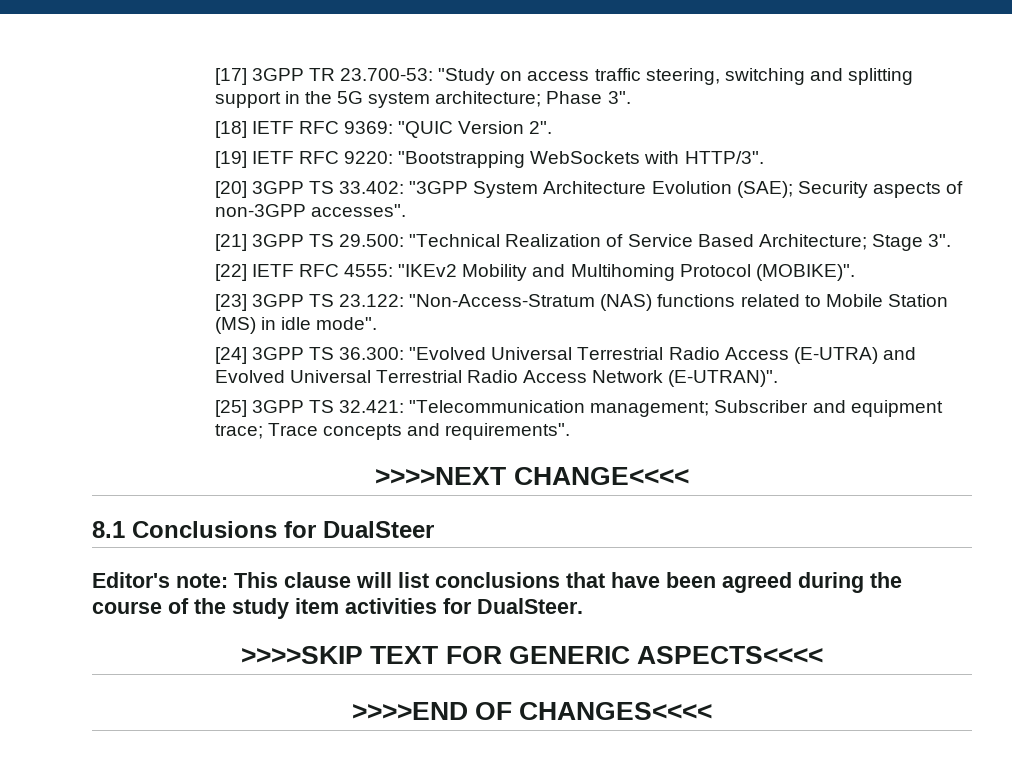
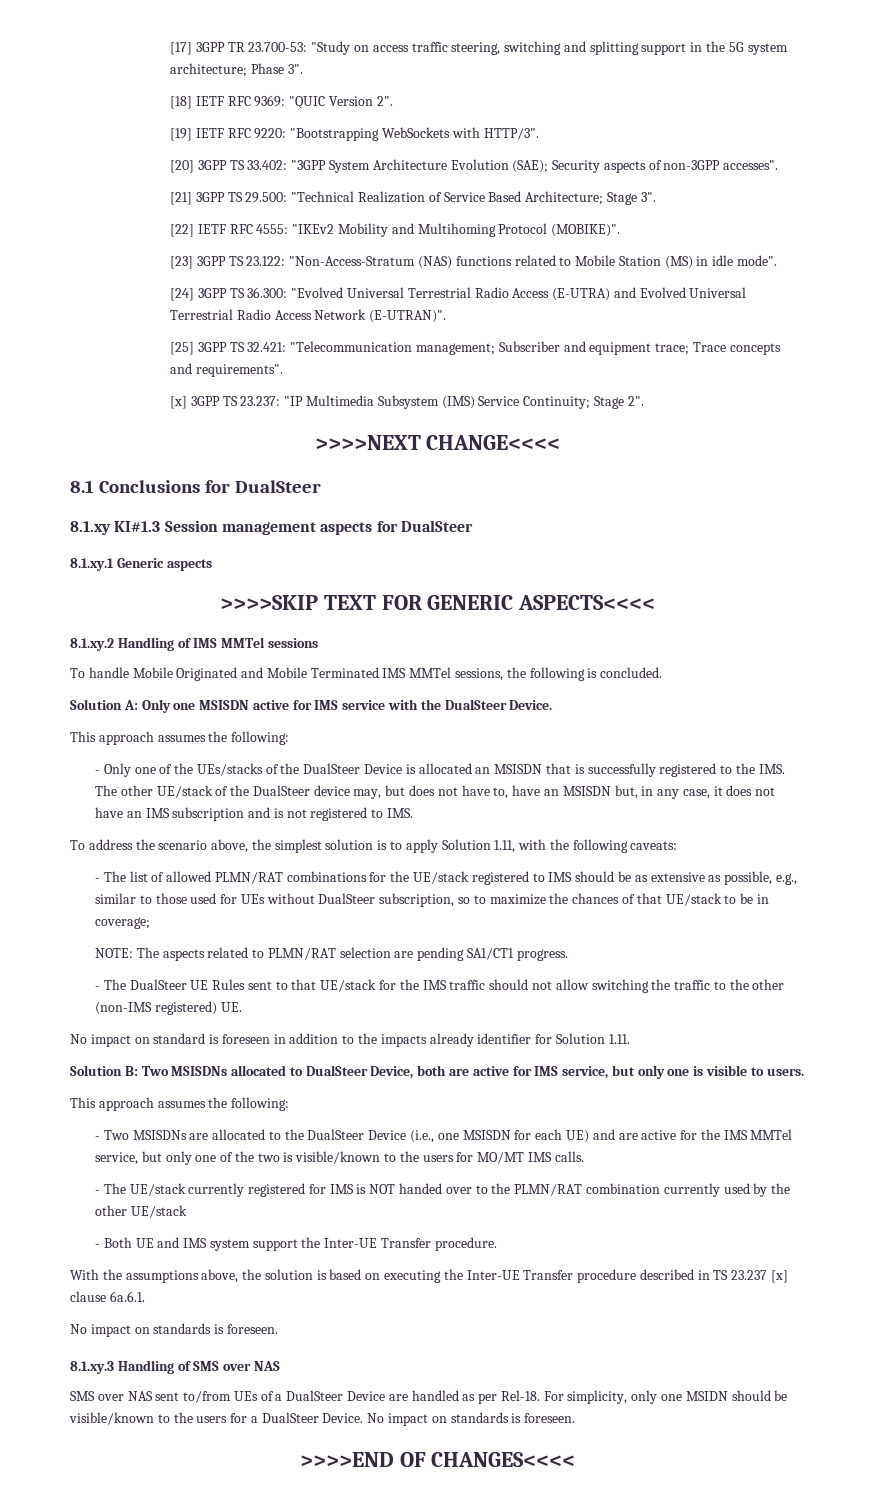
(571, 431) none -> [170,395,644,409] // [x] 3GPP TS 23.237: "IP Multimedia Subsystem (IMS) Service Continuity; Stage 2".
[92,572,902,593] [92,598,583,619] Editor's note: This clause will list conclusions that have been agreed during the course of the study item activities for DualSteer. -> [70,520,473,535] [70,558,212,571] 8.1.xy KI#1.3 Session management aspects for DualSteer // 8.1.xy.1 Generic aspects
(823, 655) none -> [70,637,318,651] [70,667,663,681] [70,699,553,713] [70,731,290,745] [95,763,785,777] [95,785,776,799] [95,807,414,821] [70,839,678,853] [95,871,797,885] [95,893,769,907] [95,917,151,929] [95,947,568,961] [95,979,785,993] [95,1001,242,1015] [70,1033,630,1047] [70,1065,804,1079] [70,1097,290,1111] [95,1129,793,1143] [95,1151,584,1165] [95,1183,791,1197] [95,1205,187,1218] [95,1237,497,1251] [70,1269,789,1283] [70,1291,145,1302] [70,1323,278,1337] [70,1360,280,1374] [70,1390,788,1404] [69,1412,576,1426] // 8.1.xy.2 Handling of IMS MMTel sessions // To handle Mobile Originated and Mobile Terminated IMS MMTel sessions, the following is concluded. // Solution A: Only one MSISDN active for IMS service with the DualSteer Device. // This approach assumes the following: // - Only one of the UEs/stacks of the DualSteer Device is allocated an MSISDN that is successfully registered to the IMS. The other UE/stack of the DualSteer device may, but does not have to, have an MSISDN but, in any case, it does not have an IMS subscription and is not registered to IMS. // To address the scenario above, the simplest solution is to apply Solution 1.11, with the following caveats: // - The list of allowed PLMN/RAT combinations for the UE/stack registered to IMS should be as extensive as possible, e.g., similar to those used for UEs without DualSteer subscription, so to maximize the chances of that UE/stack to be in coverage; // NOTE: The aspects related to PLMN/RAT selection are pending SA1/CT1 progress. // - The DualSteer UE Rules sent to that UE/stack for the IMS traffic should not allow switching the traffic to the other (non-IMS registered) UE. // No impact on standard is foreseen in addition to the impacts already identifier for Solution 1.11. // Solution B: Two MSISDNs allocated to DualSteer Device, both are active for IMS service, but only one is visible to users. // This approach assumes the following: // - Two MSISDNs are allocated to the DualSteer Device (i.e., one MSISDN for each UE) and are active for the IMS MMTel service, but only one of the two is visible/known to the users for MO/MT IMS calls. // - The UE/stack currently registered for IMS is NOT handed over to the PLMN/RAT combination currently used by the other UE/stack // - Both UE and IMS system support the Inter-UE Transfer procedure. // With the assumptions above, the solution is based on executing the Inter-UE Transfer procedure described in TS 23.237 [x] clause 6a.6.1. // No impact on standards is foreseen. // 8.1.xy.3 Handling of SMS over NAS // SMS over NAS sent to/from UEs of a DualSteer Device are handled as per Rel-18. For simplicity, only one MSIDN should be visible/known to the users for a DualSteer Device. No impact on standards is foreseen.

